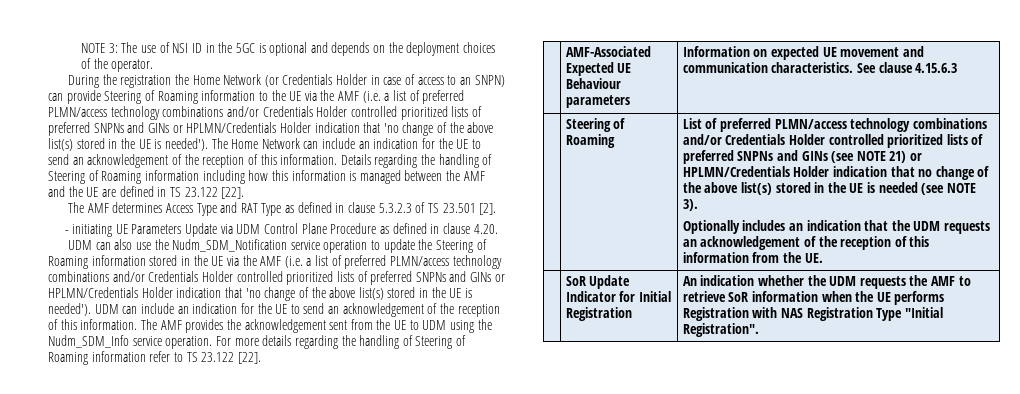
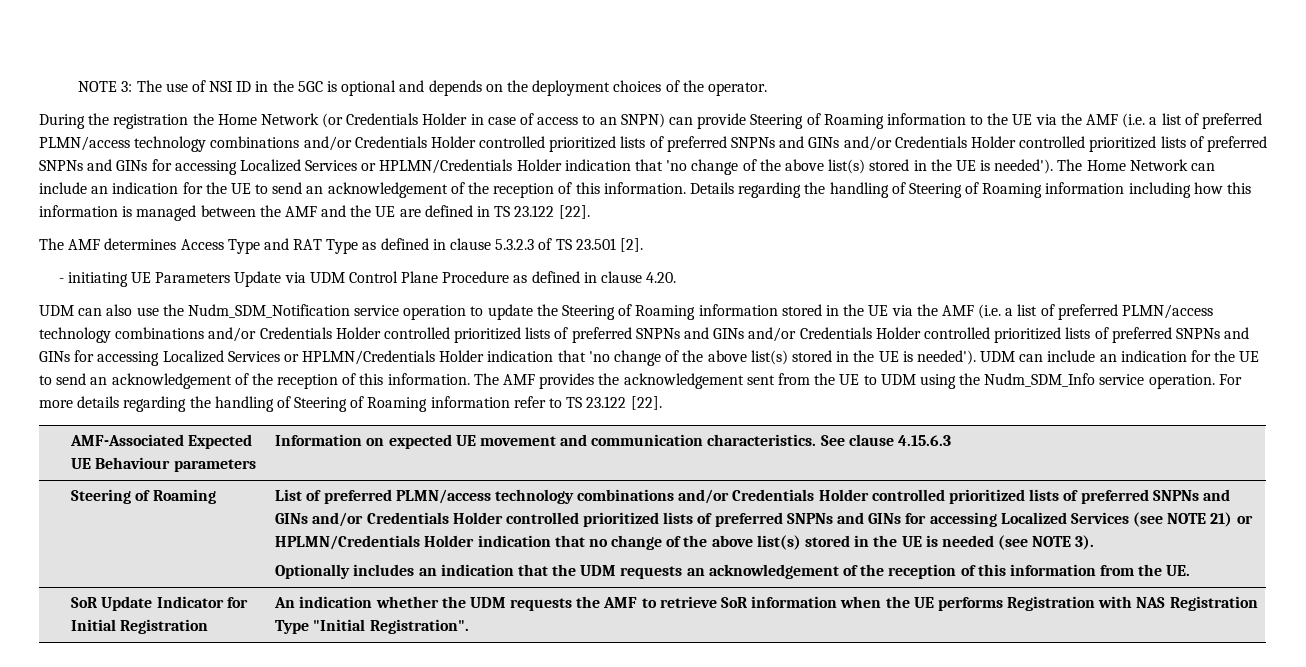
(169, 128) none -> [843,136,1267,152] [39,159,358,175] and/or Credentials Holder controlled prioritized lists of preferred SNPNs and GINs for accessing Localized Services
(492, 277) none -> [748,327,1250,343] [39,350,280,366] and/or Credentials Holder controlled prioritized lists of preferred SNPNs and GINs for accessing Localized Services
(828, 156) none -> [312,512,1129,527] and/or Credentials Holder controlled prioritized lists of preferred SNPNs and GINs for accessing Localized Services

